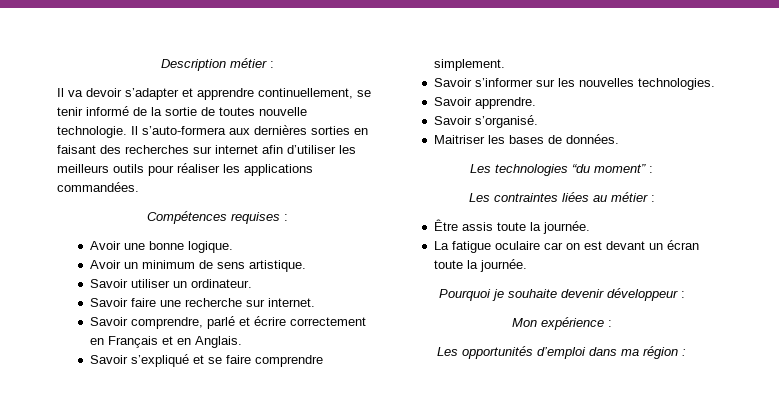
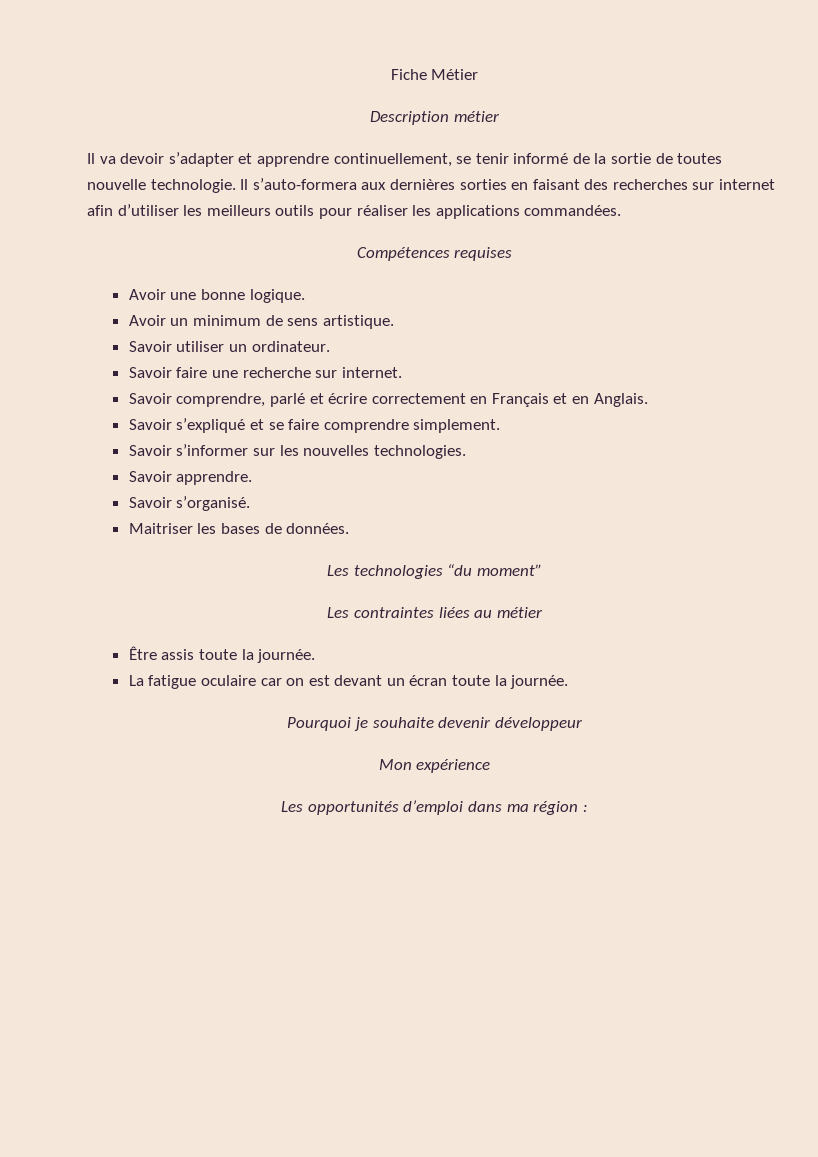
(161, 65) none -> [390,69,479,80] Fiche Métier //
[270,61,274,68] : -> (499, 116) none
[284,214,288,221] : -> (513, 254) none
[649,166,653,173] : -> (542, 570) none
[650,195,655,202] : -> (542, 612) none
[680,291,685,298] : -> (582, 724) none
[607,320,612,327] : -> (491, 766) none

